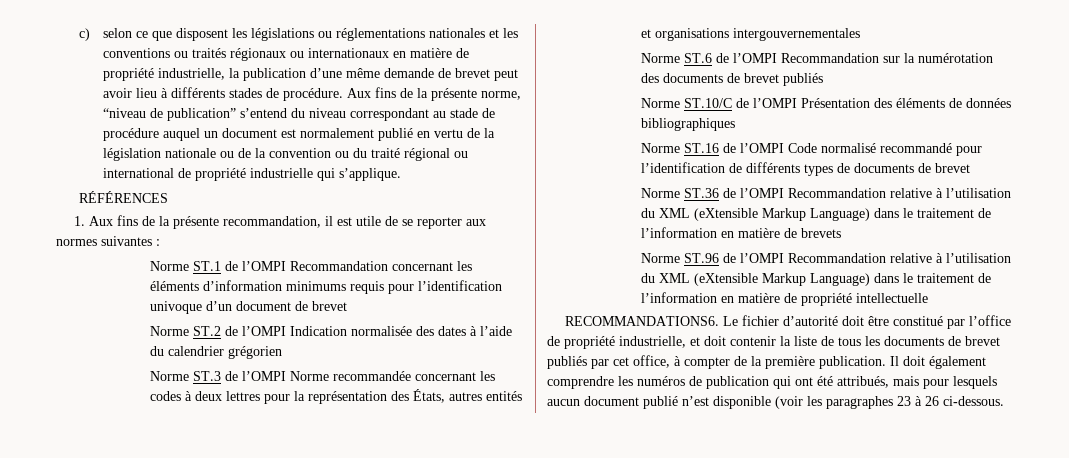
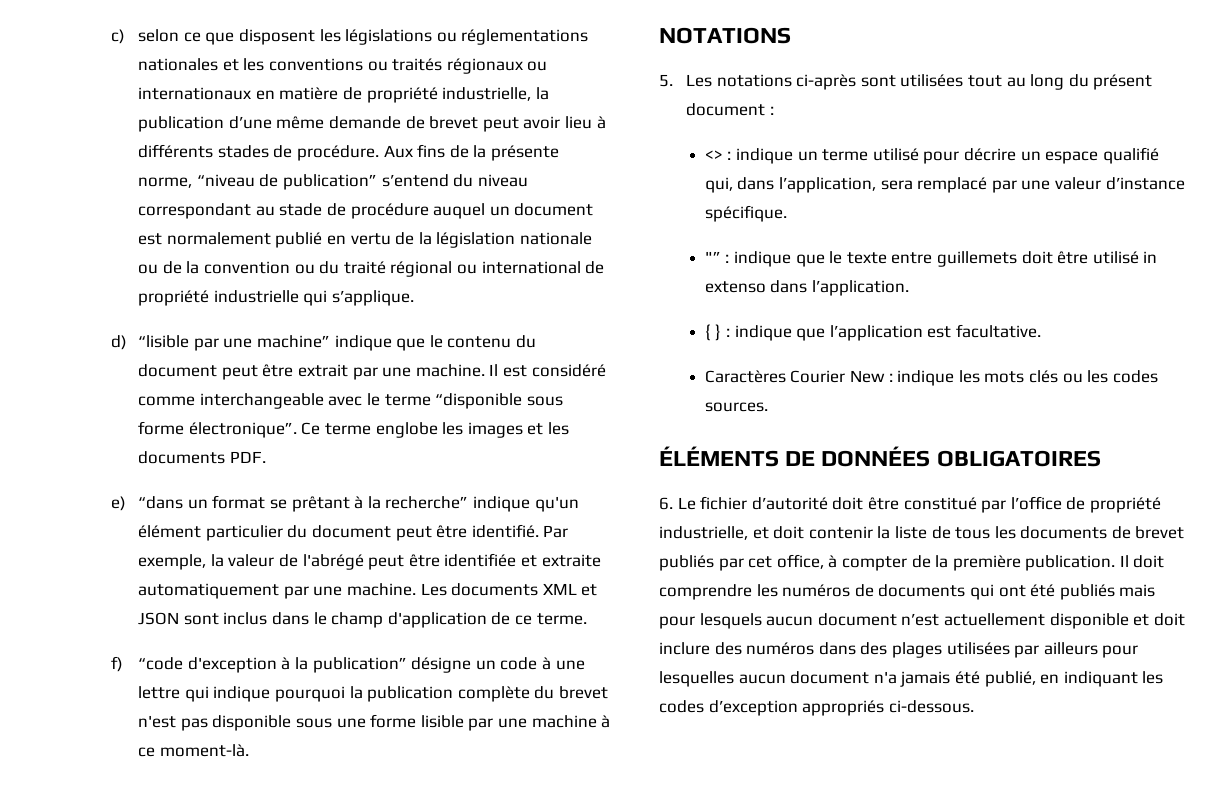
[79,191,169,203] [74,215,487,229] [56,236,160,246] [149,261,472,271] [149,280,502,294] [149,301,347,314] [149,326,512,336] [149,346,282,359] [149,371,495,381] [149,389,522,404] [640,28,860,41] [640,53,993,63] [640,73,823,86] [640,98,1011,108] [640,118,735,131] [640,143,982,156] [640,162,970,176] [640,188,1011,198] [640,208,991,221] [640,227,841,238] [640,253,1011,263] [640,273,991,286] [640,292,928,306] [565,316,720,326] RÉFÉRENCES // 1. Aux fins de la présente recommandation, il est utile de se reporter aux normes suivantes : // Norme ST.1 de l’OMPI Recommandation concernant les éléments d’information minimums requis pour l’identification univoque d’un document de brevet // Norme ST.2 de l’OMPI Indication normalisée des dates à l’aide du calendrier grégorien // Norme ST.3 de l’OMPI Norme recommandée concernant les codes à deux lettres pour la représentation des États, autres entités et organisations intergouvernementales // Norme ST.6 de l’OMPI Recommandation sur la numérotation des documents de brevet publiés // Norme ST.10/C de l’OMPI Présentation des éléments de données bibliographiques // Norme ST.16 de l’OMPI Code normalisé recommandé pour l’identification de différents types de documents de brevet // Norme ST.36 de l’OMPI Recommandation relative à l’utilisation du XML (eXtensible Markup Language) dans le traitement de l’information en matière de brevets // Norme ST.96 de l’OMPI Recommandation relative à l’utilisation du XML (eXtensible Markup Language) dans le traitement de l’information en matière de propriété intellectuelle // RECOMMANDATIONS6. -> [111,335,536,351] [138,364,606,380] [138,393,563,409] [138,421,569,438] [138,451,266,464] [111,495,579,512] [138,524,569,541] [138,553,601,570] [138,583,598,599] [138,612,587,628] [111,656,585,673] [138,686,608,702] [138,714,611,731] [138,744,249,757] [659,27,791,44] [659,74,1153,90] [686,103,774,116] [704,147,1159,164] [704,177,1185,193] [704,205,787,222] [704,251,1158,267] [704,280,909,296] [704,324,1041,341] [704,370,1158,386] [704,402,768,412] [659,446,1101,467] [659,497,673,510] d) “lisible par une machine” indique que le contenu du document peut être extrait par une machine. Il est considéré comme interchangeable avec le terme “disponible sous forme électronique”. Ce terme englobe les images et les documents PDF. // e) “dans un format se prêtant à la recherche” indique qu'un élément particulier du document peut être identifié. Par exemple, la valeur de l'abrégé peut être identifiée et extraite automatiquement par une machine. Les documents XML et JSON sont inclus dans le champ d'application de ce terme. // f) “code d'exception à la publication” désigne un code à une lettre qui indique pourquoi la publication complète du brevet n'est pas disponible sous une forme lisible par une machine à ce moment-là. // NOTATIONS // 5. Les notations ci-après sont utilisées tout au long du présent document : // <> : indique un terme utilisé pour décrire un espace qualifié qui, dans l’application, sera remplacé par une valeur d’instance spécifique. // "” : indique que le texte entre guillemets doit être utilisé in extenso dans l’application. // { } : indique que l’application est facultative. // Caractères Courier New : indique les mots clés ou les codes sources. // ÉLÉMENTS DE DONNÉES OBLIGATOIRES // 6.
[929,356,986,369] également -> (1165, 561) none
[706,376,769,389] publication -> [878,584,966,597] documents
[837,376,889,388] attribués, -> [1059,584,1115,600] publiés
[643,396,939,409] publié n’est disponible (voir les paragraphes 23 à 26 -> [901,613,1185,629] [659,642,1139,658] [659,671,1164,687] [659,700,885,716] n’est actuellement disponible et doit inclure des numéros dans des plages utilisées par ailleurs pour lesquelles aucun document n'a jamais été publié, en indiquant les codes d’exception appropriés

